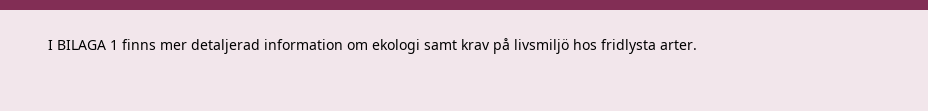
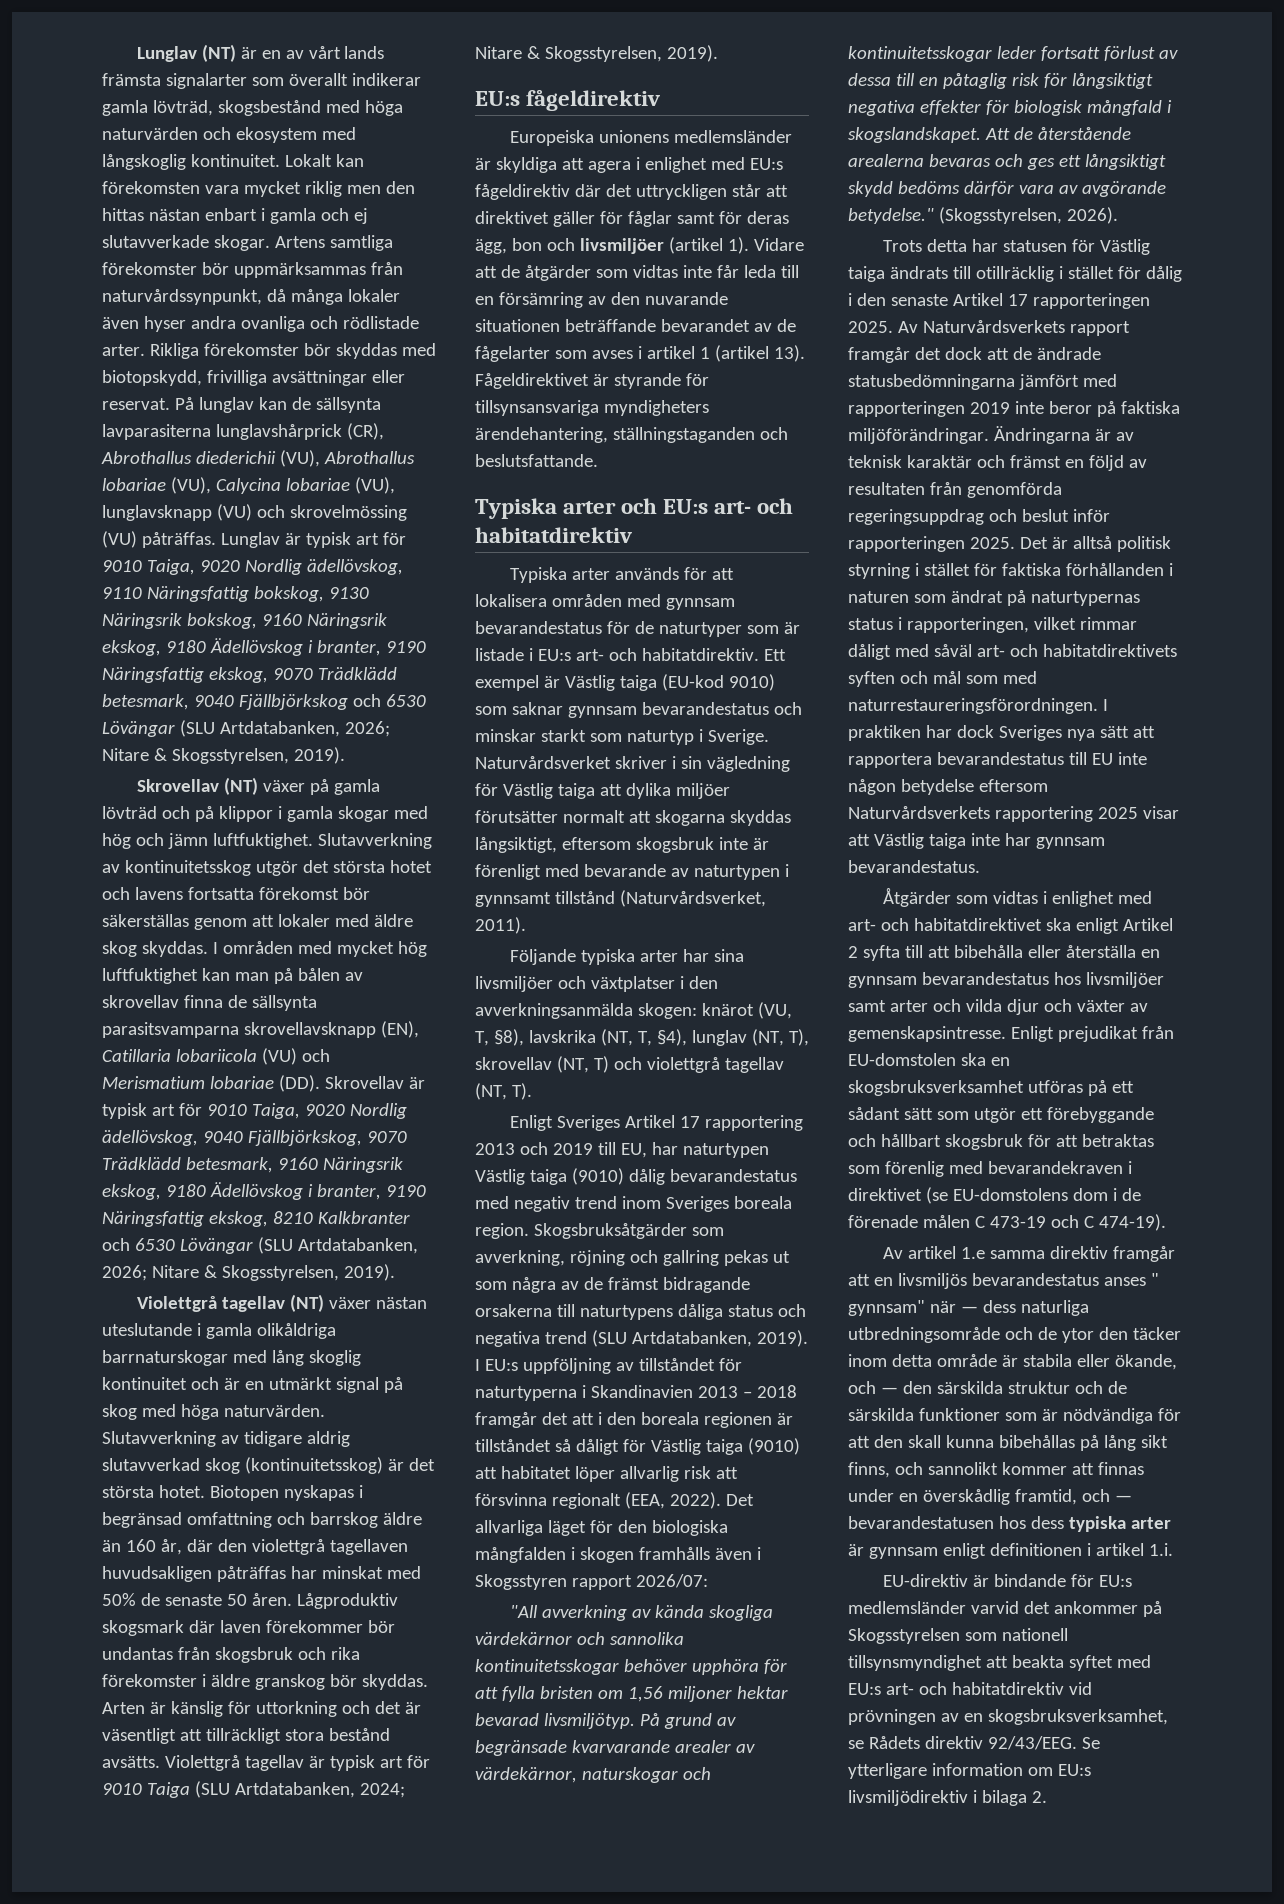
[48,38,697,54] I BILAGA 1 finns mer detaljerad information om ekologi samt krav på livsmiljö hos fridlysta arter. -> [136,44,385,62] [102,73,421,89] [102,100,403,116] [102,127,356,143] [102,154,364,170] [102,181,415,197] [102,208,368,224] [102,235,393,251] [102,262,403,278] [102,289,400,305] [102,316,419,332] [102,343,436,359] [102,370,405,386] [102,397,381,413] [102,423,384,440] [101,450,415,467] [102,477,395,494] [102,504,407,521] [102,531,406,548] [102,559,403,575] [102,586,369,602] [102,613,387,629] [102,638,426,656] [102,667,397,683] [102,694,426,710] [102,720,390,737] [102,747,345,764] [136,777,380,795] [102,806,428,822] [102,833,432,849] [102,860,432,876] [102,887,370,900] [102,914,413,930] [102,941,427,957] [102,968,363,984] [102,995,317,1011] [102,1021,419,1038] [102,1048,330,1065] [102,1075,425,1092] [102,1103,407,1119] [102,1130,407,1146] [102,1157,403,1173] [102,1182,426,1200] [102,1211,410,1227] [102,1237,418,1254] [102,1264,395,1281] [136,1294,427,1312] [102,1323,336,1339] [102,1350,361,1366] [102,1377,403,1393] [102,1404,325,1420] [102,1431,350,1447] [102,1457,435,1474] [102,1485,363,1501] [102,1512,422,1528] [102,1539,408,1555] [102,1566,421,1582] [102,1593,398,1609] [102,1620,395,1636] [102,1647,360,1663] [102,1674,428,1690] [102,1701,421,1717] [102,1728,390,1744] [102,1755,430,1771] [102,1781,405,1798] [475,45,718,62] [475,89,661,111] [509,130,792,146] [475,157,783,173] [475,184,788,200] [475,211,789,227] [475,237,804,254] [475,265,799,281] [475,292,728,308] [475,319,796,332] [475,345,805,362] [475,373,709,389] [475,400,709,416] [475,427,788,443] [475,454,598,467] [475,498,794,519] [475,527,632,543] [509,567,734,583] [475,594,735,610] [475,621,800,637] [475,648,786,661] [475,674,775,691] [475,702,802,718] [475,729,769,745] [475,756,790,772] [475,783,730,799] [475,810,791,826] [475,837,769,853] [475,864,789,880] [475,890,766,907] [475,917,526,934] [509,949,744,965] [475,976,718,992] [475,1002,792,1019] [475,1029,809,1046] [475,1056,784,1073] [475,1083,532,1100] [509,1115,803,1131] [475,1142,769,1158] [475,1168,797,1185] [475,1196,792,1212] [475,1223,724,1239] [475,1250,790,1266] [475,1277,750,1293] [475,1304,806,1320] [475,1330,808,1347] [475,1358,742,1374] [475,1385,797,1401] [475,1412,793,1428] [475,1438,800,1455] [475,1466,738,1482] [475,1492,754,1509] [475,1520,728,1536] [475,1547,761,1563] [475,1574,708,1590] [509,1605,773,1621] [475,1632,684,1645] [475,1659,787,1675] [475,1686,788,1702] [475,1713,736,1729] [475,1740,755,1756] [475,1767,711,1783] [848,46,1178,62] [848,73,1153,89] [848,100,1172,116] [848,127,1131,143] [848,154,1166,170] [848,181,1166,197] [848,207,1118,224] [882,239,1150,255] [848,266,1182,282] [848,293,1150,309] [848,320,1130,336] [848,347,1101,363] [848,374,1117,390] [848,401,1180,417] [848,426,1134,444] [848,455,1147,471] [848,482,1062,498] [848,509,1110,525] [848,536,1171,552] [848,563,1173,579] [848,590,1140,606] [848,617,1137,633] [848,644,1177,660] [848,671,1037,687] [848,698,1108,714] [848,725,1155,741] [848,752,1147,768] [848,779,1048,795] [848,806,1179,822] [848,833,1105,849] [848,860,980,873] [882,887,1152,907] [848,918,1173,934] [848,945,1160,961] [848,972,1164,988] [848,999,1148,1015] [848,1026,1174,1042] [848,1053,1010,1066] [848,1080,1134,1096] [848,1107,1154,1123] [848,1134,1154,1150] [848,1161,1132,1177] [848,1187,1141,1204] [848,1214,1166,1231] [882,1246,1175,1262] [848,1273,1159,1289] [848,1300,1089,1316] [848,1327,1181,1343] [848,1354,1177,1370] [848,1381,1127,1394] [848,1408,1181,1424] [848,1435,1168,1451] [848,1462,1144,1478] [848,1489,1132,1505] [848,1516,1171,1532] [848,1543,1173,1559] [882,1574,1132,1587] [848,1601,1162,1617] [848,1628,1068,1644] [848,1655,1151,1671] [848,1682,1092,1695] [848,1709,1168,1725] [848,1736,1100,1750] [848,1763,1091,1779] [848,1790,1047,1806] Lunglav (NT) är en av vårt lands främsta signalarter som överallt indikerar gamla lövträd, skogsbestånd med höga naturvärden och ekosystem med långskoglig kontinuitet. Lokalt kan förekomsten vara mycket riklig men den hittas nästan enbart i gamla och ej slutavverkade skogar. Artens samtliga förekomster bör uppmärksammas från naturvårdssynpunkt, då många lokaler även hyser andra ovanliga och rödlistade arter. Rikliga förekomster bör skyddas med biotopskydd, frivilliga avsättningar eller reservat. På lunglav kan de sällsynta lavparasiterna lunglavshårprick (CR), Abrothallus diederichii (VU), Abrothallus lobariae (VU), Calycina lobariae (VU), lunglavsknapp (VU) och skrovelmössing (VU) påträffas. Lunglav är typisk art för 9010 Taiga, 9020 Nordlig ädellövskog, 9110 Näringsfattig bokskog, 9130 Näringsrik bokskog, 9160 Näringsrik ekskog, 9180 Ädellövskog i branter, 9190 Näringsfattig ekskog, 9070 Trädklädd betesmark, 9040 Fjällbjörkskog och 6530 Lövängar (SLU Artdatabanken, 2026; Nitare & Skogsstyrelsen, 2019). // Skrovellav (NT) växer på gamla lövträd och på klippor i gamla skogar med hög och jämn luftfuktighet. Slutavverkning av kontinuitetsskog utgör det största hotet och lavens fortsatta förekomst bör säkerställas genom att lokaler med äldre skog skyddas. I områden med mycket hög luftfuktighet kan man på bålen av skrovellav finna de sällsynta parasitsvamparna skrovellavsknapp (EN), Catillaria lobariicola (VU) och Merismatium lobariae (DD). Skrovellav är typisk art för 9010 Taiga, 9020 Nordlig ädellövskog, 9040 Fjällbjörkskog, 9070 Trädklädd betesmark, 9160 Näringsrik ekskog, 9180 Ädellövskog i branter, 9190 Näringsfattig ekskog, 8210 Kalkbranter och 6530 Lövängar (SLU Artdatabanken, 2026; Nitare & Skogsstyrelsen, 2019). // Violettgrå tagellav (NT) växer nästan uteslutande i gamla olikåldriga barrnaturskogar med lång skoglig kontinuitet och är en utmärkt signal på skog med höga naturvärden. Slutavverkning av tidigare aldrig slutavverkad skog (kontinuitetsskog) är det största hotet. Biotopen nyskapas i begränsad omfattning och barrskog äldre än 160 år, där den violettgrå tagellaven huvudsakligen påträffas har minskat med 50% de senaste 50 åren. Lågproduktiv skogsmark där laven förekommer bör undantas från skogsbruk och rika förekomster i äldre granskog bör skyddas. Arten är känslig för uttorkning och det är väsentligt att tillräckligt stora bestånd avsätts. Violettgrå tagellav är typisk art för 9010 Taiga (SLU Artdatabanken, 2024; Nitare & Skogsstyrelsen, 2019). // EU:s fågeldirektiv // Europeiska unionens medlemsländer är skyldiga att agera i enlighet med EU:s fågeldirektiv där det uttryckligen står att direktivet gäller för fåglar samt för deras ägg, bon och livsmiljöer (artikel 1). Vidare att de åtgärder som vidtas inte får leda till en försämring av den nuvarande situationen beträffande bevarandet av de fågelarter som avses i artikel 1 (artikel 13). Fågeldirektivet är styrande för tillsynsansvariga myndigheters ärendehantering, ställningstaganden och beslutsfattande. // Typiska arter och EU:s art- och habitatdirektiv // Typiska arter används för att lokalisera områden med gynnsam bevarandestatus för de naturtyper som är listade i EU:s art- och habitatdirektiv. Ett exempel är Västlig taiga (EU-kod 9010) som saknar gynnsam bevarandestatus och minskar starkt som naturtyp i Sverige. Naturvårdsverket skriver i sin vägledning för Västlig taiga att dylika miljöer förutsätter normalt att skogarna skyddas långsiktigt, eftersom skogsbruk inte är förenligt med bevarande av naturtypen i gynnsamt tillstånd (Naturvårdsverket, 2011). // Följande typiska arter har sina livsmiljöer och växtplatser i den avverkningsanmälda skogen: knärot (VU, T, §8), lavskrika (NT, T, §4), lunglav (NT, T), skrovellav (NT, T) och violettgrå tagellav (NT, T). // Enligt Sveriges Artikel 17 rapportering 2013 och 2019 till EU, har naturtypen Västlig taiga (9010) dålig bevarandestatus med negativ trend inom Sveriges boreala region. Skogsbruksåtgärder som avverkning, röjning och gallring pekas ut som några av de främst bidragande orsakerna till naturtypens dåliga status och negativa trend (SLU Artdatabanken, 2019). I EU:s uppföljning av tillståndet för naturtyperna i Skandinavien 2013 – 2018 framgår det att i den boreala regionen är tillståndet så dåligt för Västlig taiga (9010) att habitatet löper allvarlig risk att försvinna regionalt (EEA, 2022). Det allvarliga läget för den biologiska mångfalden i skogen framhålls även i Skogsstyren rapport 2026/07: // "All avverkning av kända skogliga värdekärnor och sannolika kontinuitetsskogar behöver upphöra för att fylla bristen om 1,56 miljoner hektar bevarad livsmiljötyp. På grund av begränsade kvarvarande arealer av värdekärnor, naturskogar och kontinuitetsskogar leder fortsatt förlust av dessa till en påtaglig risk för långsiktigt negativa effekter för biologisk mångfald i skogslandskapet. Att de återstående arealerna bevaras och ges ett långsiktigt skydd bedöms därför vara av avgörande betydelse." (Skogsstyrelsen, 2026). // Trots detta har statusen för Västlig taiga ändrats till otillräcklig i stället för dålig i den senaste Artikel 17 rapporteringen 2025. Av Naturvårdsverkets rapport framgår det dock att de ändrade statusbedömningarna jämfört med rapporteringen 2019 inte beror på faktiska miljöförändringar. Ändringarna är av teknisk karaktär och främst en följd av resultaten från genomförda regeringsuppdrag och beslut inför rapporteringen 2025. Det är alltså politisk styrning i stället för faktiska förhållanden i naturen som ändrat på naturtypernas status i rapporteringen, vilket rimmar dåligt med såväl art- och habitatdirektivets syften och mål som med naturrestaureringsförordningen. I praktiken har dock Sveriges nya sätt att rapportera bevarandestatus till EU inte någon betydelse eftersom Naturvårdsverkets rapportering 2025 visar att Västlig taiga inte har gynnsam bevarandestatus. // Åtgärder som vidtas i enlighet med art- och habitatdirektivet ska enligt Artikel 2 syfta till att bibehålla eller återställa en gynnsam bevarandestatus hos livsmiljöer samt arter och vilda djur och växter av gemenskapsintresse. Enligt prejudikat från EU-domstolen ska en skogsbruksverksamhet utföras på ett sådant sätt som utgör ett förebyggande och hållbart skogsbruk för att betraktas som förenlig med bevarandekraven i direktivet (se EU-domstolens dom i de förenade målen C 473-19 och C 474-19). // Av artikel 1.e samma direktiv framgår att en livsmiljös bevarandestatus anses " gynnsam" när — dess naturliga utbredningsområde och de ytor den täcker inom detta område är stabila eller ökande, och — den särskilda struktur och de särskilda funktioner som är nödvändiga för att den skall kunna bibehållas på lång sikt finns, och sannolikt kommer att finnas under en överskådlig framtid, och — bevarandestatusen hos dess typiska arter är gynnsam enligt definitionen i artikel 1.i. // EU-direktiv är bindande för EU:s medlemsländer varvid det ankommer på Skogsstyrelsen som nationell tillsynsmyndighet att beakta syftet med EU:s art- och habitatdirektiv vid prövningen av en skogsbruksverksamhet, se Rådets direktiv 92/43/EEG. Se ytterligare information om EU:s livsmiljödirektiv i bilaga 2.

